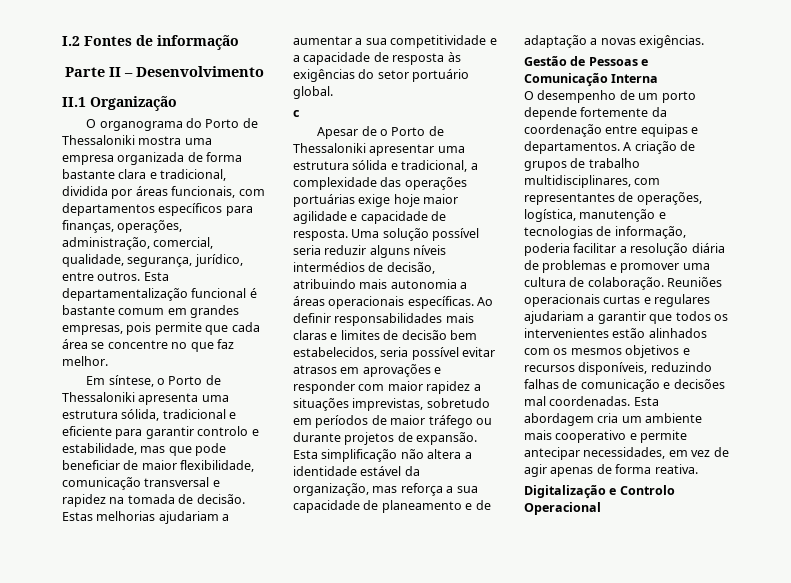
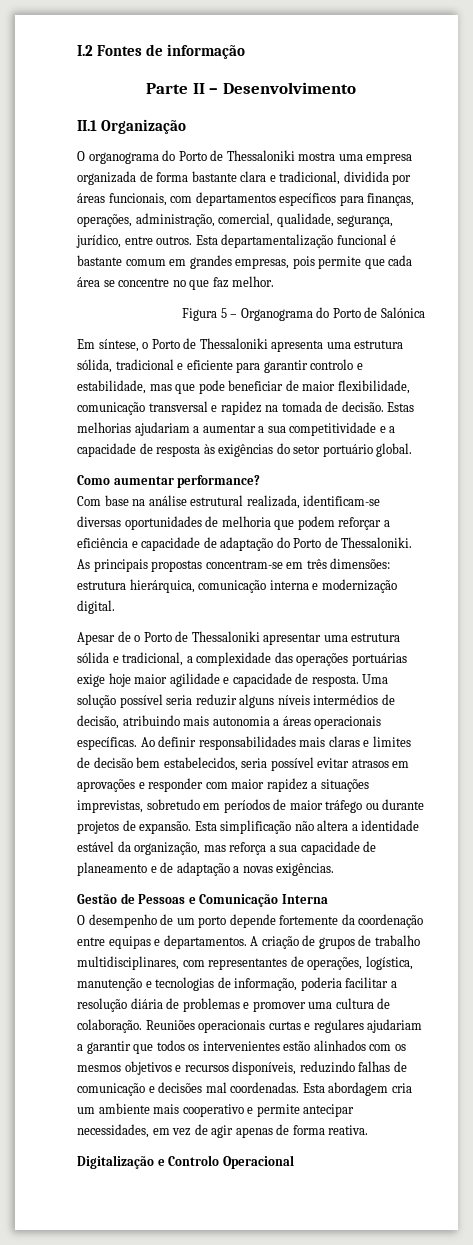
(108, 361) none -> [182,307,425,321] // Figura 5 – Organograma do Porto de Salónica
[293,110,300,117] c -> [77,475,261,488] [77,495,381,509] [77,516,390,530] [77,537,413,551] [77,558,391,572] [77,579,397,593] [77,600,115,614] Como aumentar performance? // Com base na análise estrutural realizada, identificam-se diversas oportunidades de melhoria que podem reforçar a eficiência e capacidade de adaptação do Porto de Thessaloniki. As principais propostas concentram-se em três dimensões: estrutura hierárquica, comunicação interna e modernização digital.

